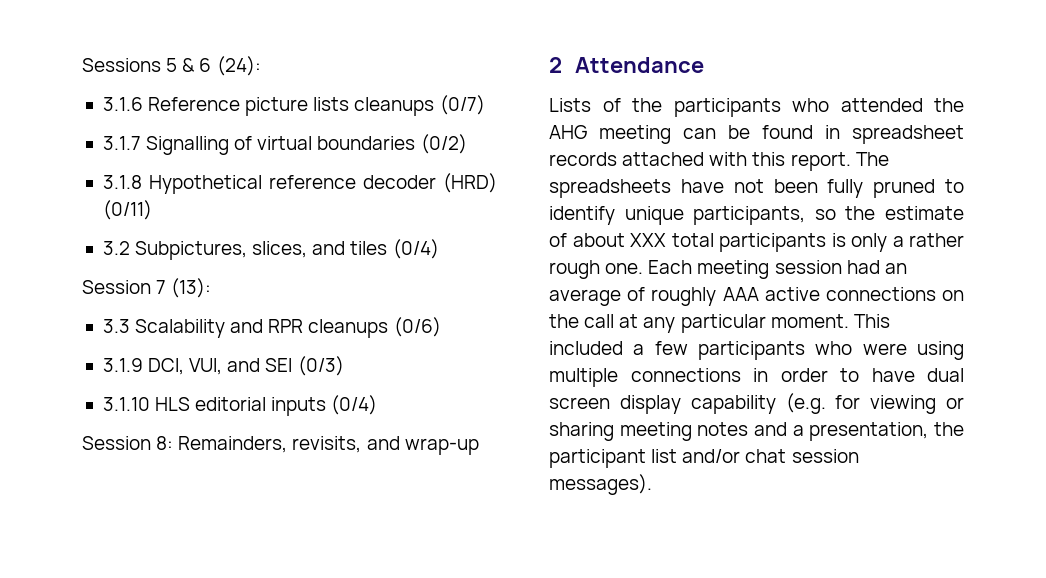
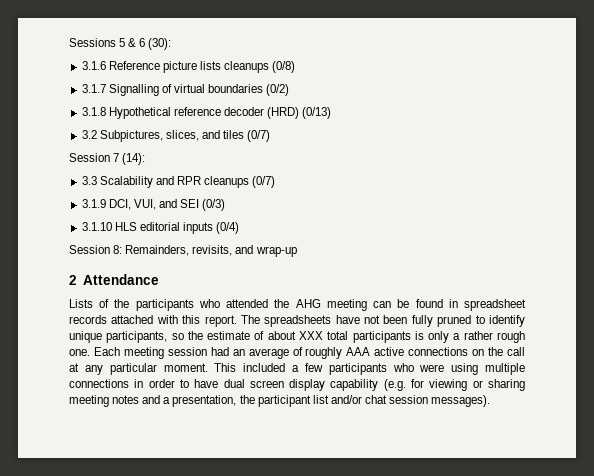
[216,56,261,76] (24): -> [148,38,172,50] (30):
[439,95,485,115] (0/7) -> [272,61,296,73] (0/8)
[102,200,152,220] (0/11) -> [302,107,332,119] (0/13)
[392,239,439,259] (0/4) -> [247,130,271,142] (0/7)
[171,278,212,298] (13): -> [122,153,146,165] (14):
[393,317,441,337] (0/6) -> [252,176,276,188] (0/7)

